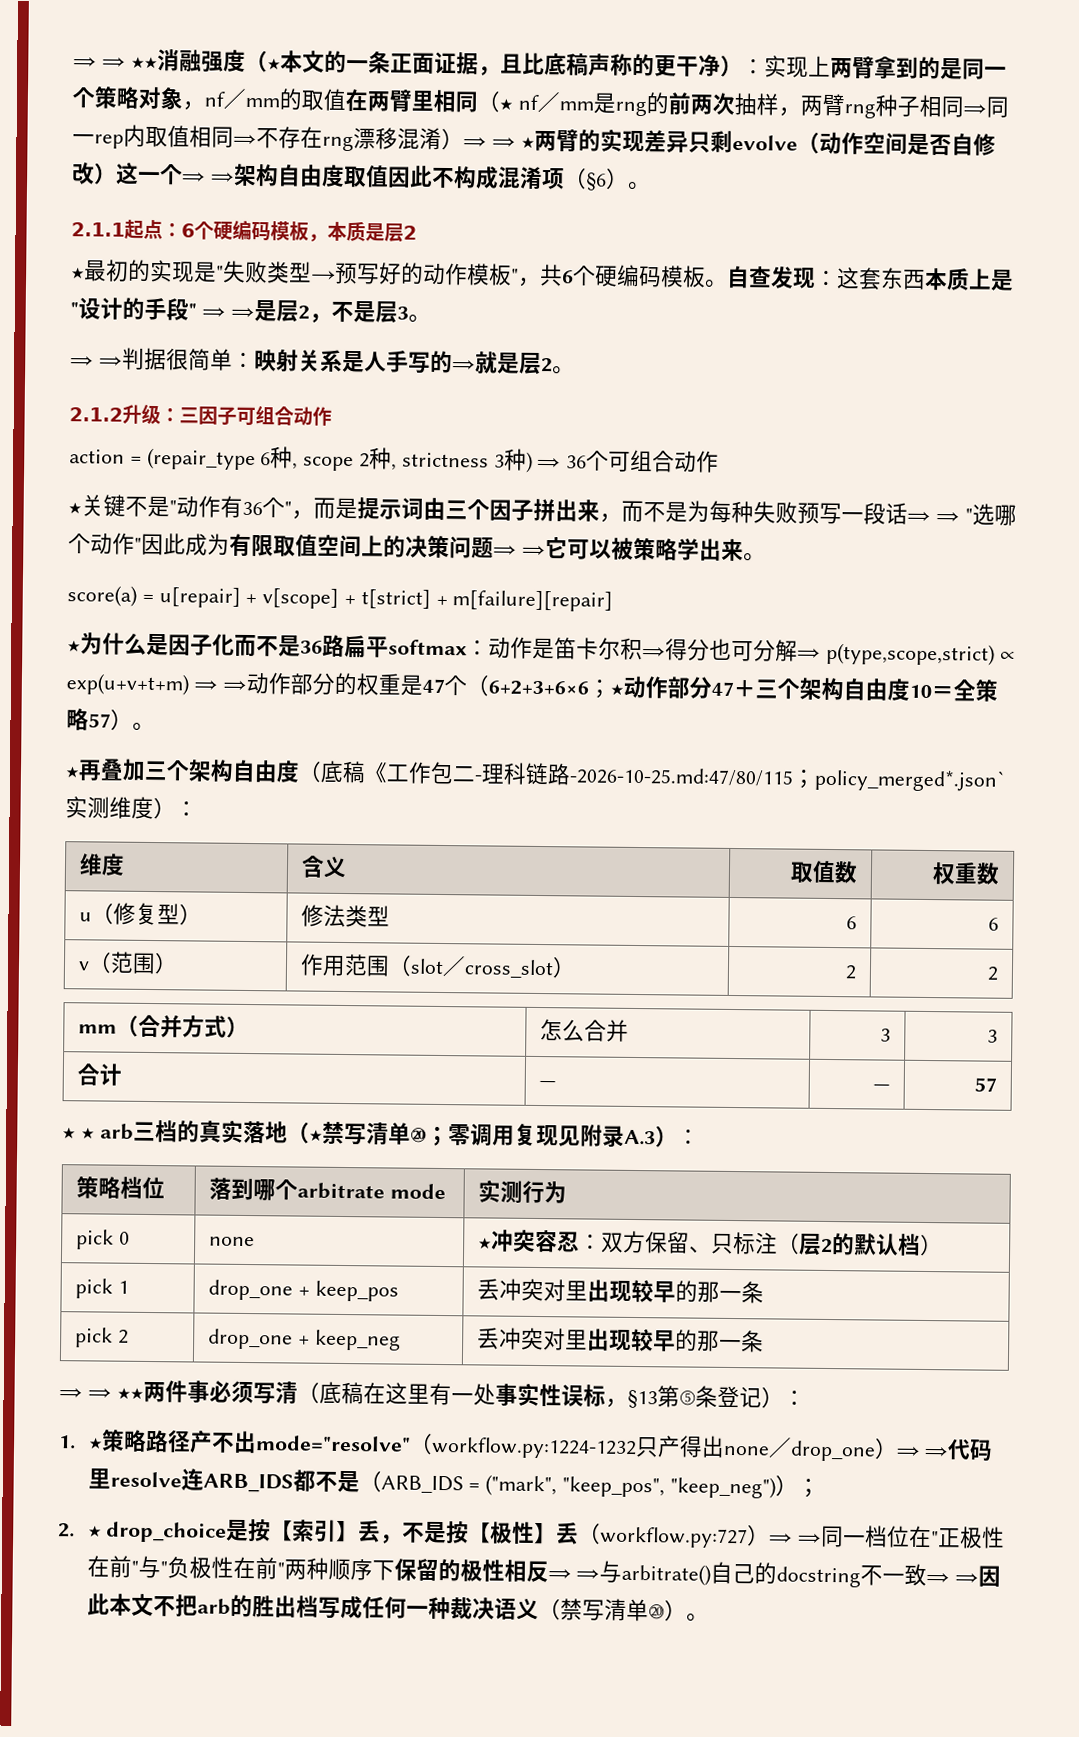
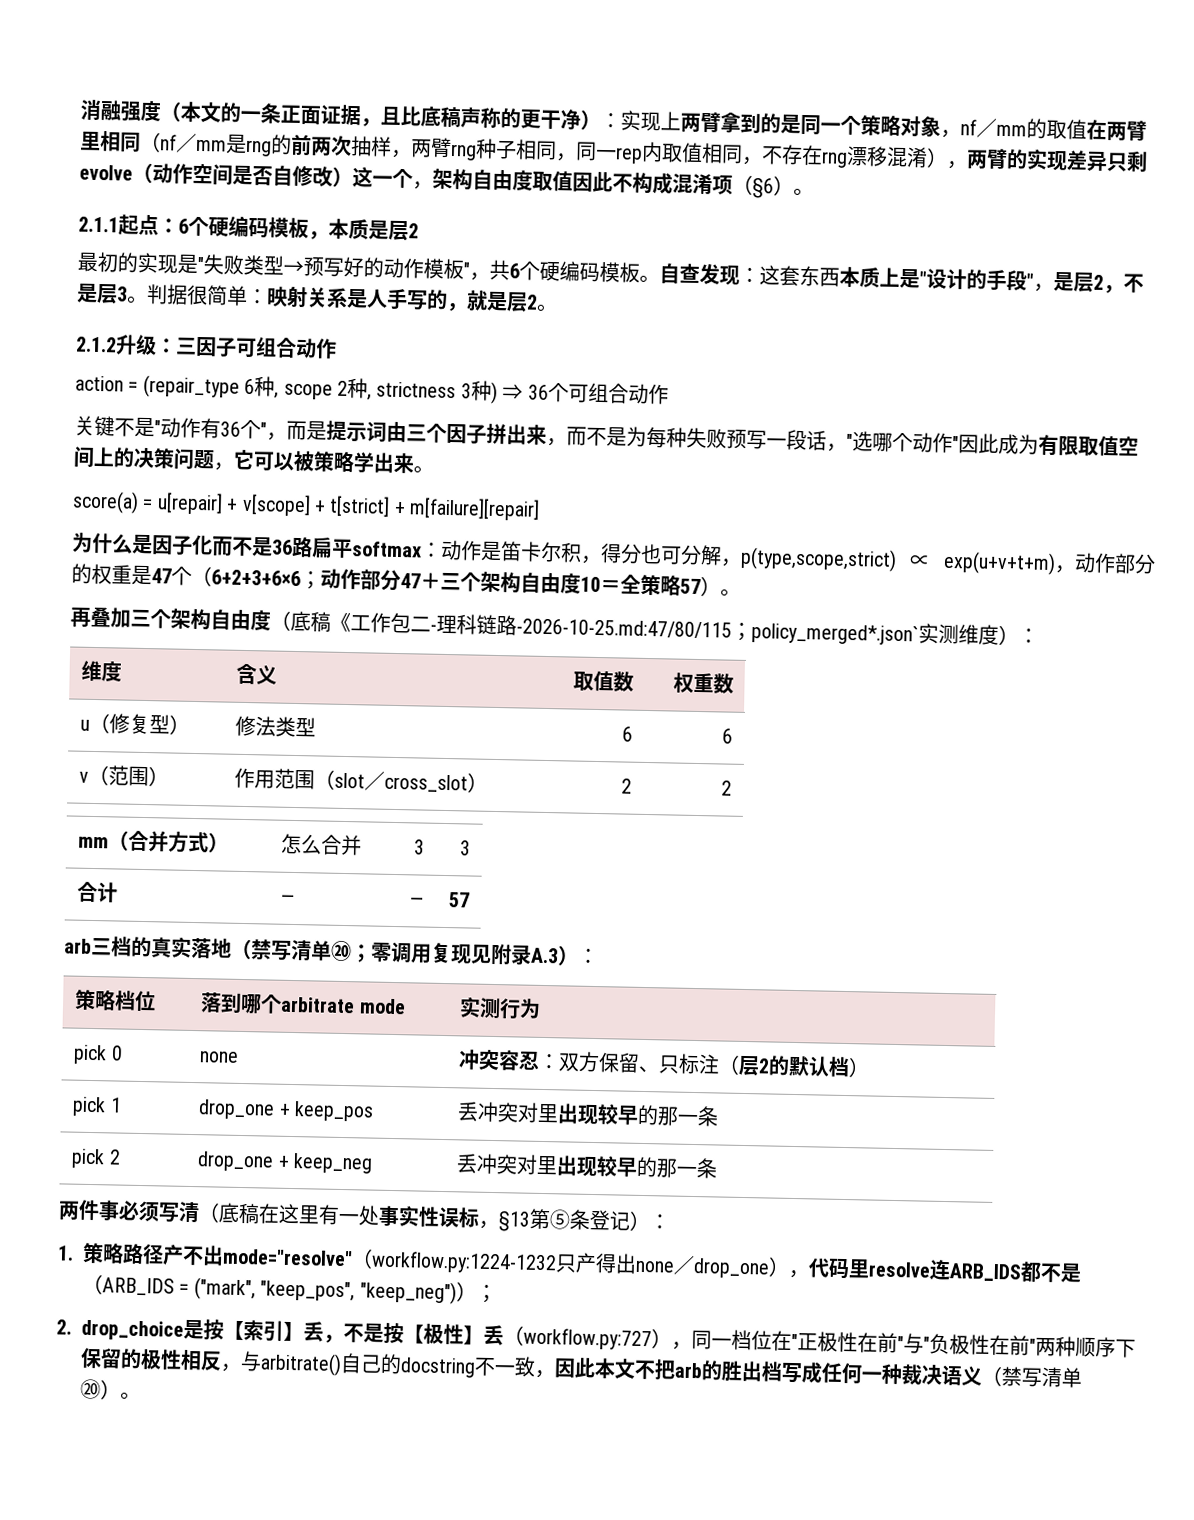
[73,56,158,70] ⇒ ⇒ ★★ -> (80, 110) none
[266,58,281,71] ★ -> (182, 111) none
[499,98,513,111] ★ -> (161, 142) none
[962,104,987,115] ⇒ -> [555,153,577,162] ，
[233,134,257,146] ⇒ -> [741,156,763,166] ，
[463,136,535,149] ⇒ ⇒ ★ -> [946,160,967,170] ，
[182,172,235,183] ⇒ ⇒ -> [412,181,433,190] ，
[71,267,85,280] ★ -> (419, 231) none
[201,307,255,319] ⇒ ⇒ -> [1033,283,1054,292] ，
[70,356,123,367] // ⇒ ⇒ -> (148, 299) none
[451,360,476,371] ⇒ -> [446,302,468,312] ，
[68,502,82,515] ★ -> (669, 394) none
[907,511,960,523] ⇒ ⇒ -> [826,443,847,452] ，
[493,545,546,557] ⇒ ⇒ -> [213,462,234,471] ，
[67,640,81,653] ★ -> (541, 509) none
[642,647,666,658] ⇒ -> [580,555,602,565] ，
[797,648,821,659] ⇒ -> [720,558,742,567] ，
[193,680,247,691] ⇒ ⇒ -> [1054,565,1075,574] ，
[609,683,624,696] ★ -> (321, 580) none
[65,766,80,779] ★ -> (741, 592) none
[62,1127,95,1140] ★ ★ -> (470, 900) none
[308,1129,323,1142] ★ -> (252, 949) none
[478,1237,493,1250] ★ -> (240, 1057) none
[59,1387,144,1400] ⇒ ⇒ ★★ -> (719, 1168) none
[87,1437,103,1450] ★ -> (74, 1253) none
[895,1446,950,1458] ⇒ ⇒ -> [788,1269,809,1279] ，
[87,1525,102,1538] ★ -> (72, 1327) none
[769,1533,823,1544] ⇒ ⇒ -> [671,1341,692,1350] ，
[547,1569,601,1580] ⇒ ⇒ -> [220,1363,241,1373] ，
[926,1573,980,1584] ⇒ ⇒ -> [534,1369,555,1379] ，

